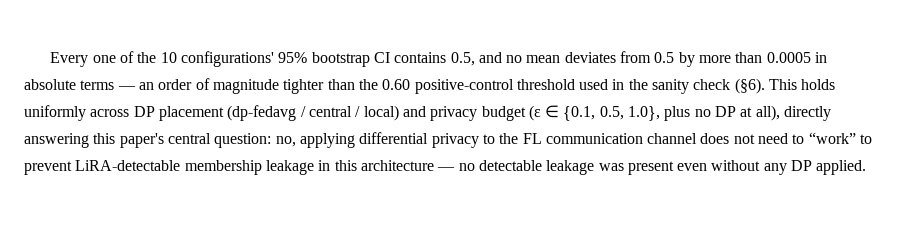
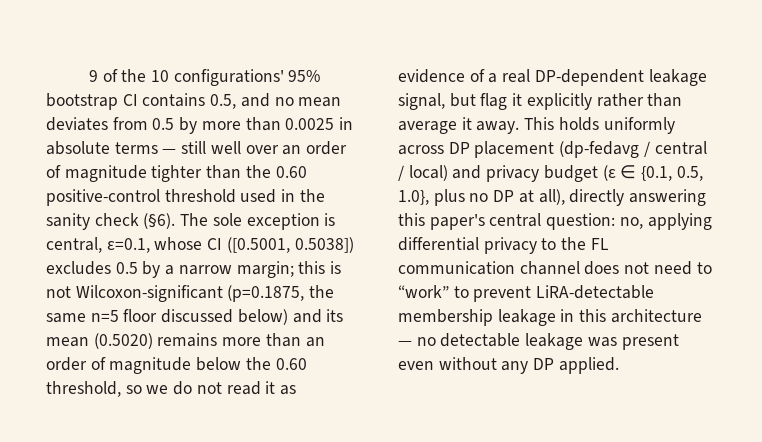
[50,52,116,67] Every one -> [88,70,98,82] 9
[766,52,811,63] 0.0005 -> [285,118,335,130] 0.0025
(136, 88) none -> [181,141,279,154] still well over
(765, 86) none -> [180,213,336,230] [46,237,354,253] [46,261,342,278] [46,285,335,302] [46,309,344,325] [46,333,325,349] [46,357,307,374] [46,381,297,397] [398,69,707,86] [398,93,683,110] [398,117,520,134] The sole exception is central, ε=0.1, whose CI ([0.5001, 0.5038]) excludes 0.5 by a narrow margin; this is not Wilcoxon-significant (p=0.1875, the same n=5 floor discussed below) and its mean (0.5020) remains more than an order of magnitude below the 0.60 threshold, so we do not read it as evidence of a real DP-dependent leakage signal, but flag it explicitly rather than average it away.

